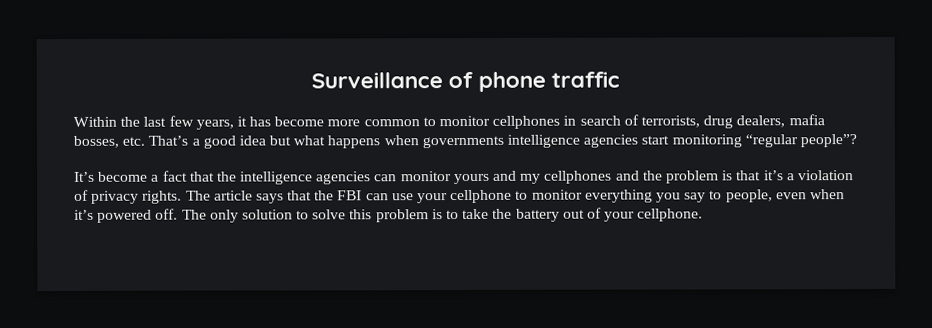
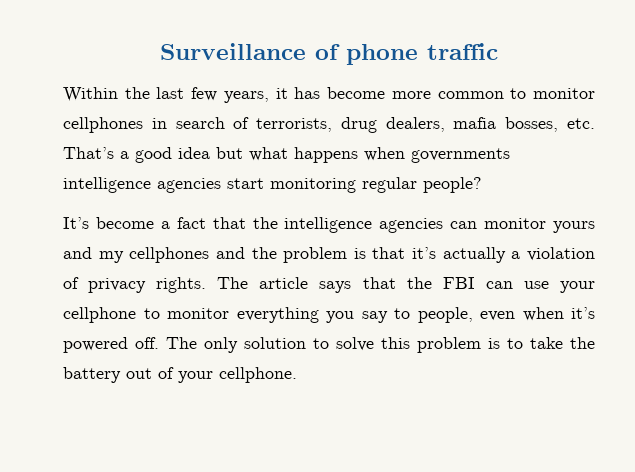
[744,134,857,148] “regular people”? -> [362,177,482,193] regular people?
(784, 175) none -> [442,247,506,263] actually

